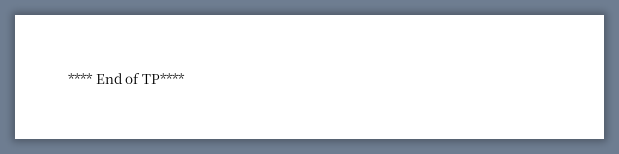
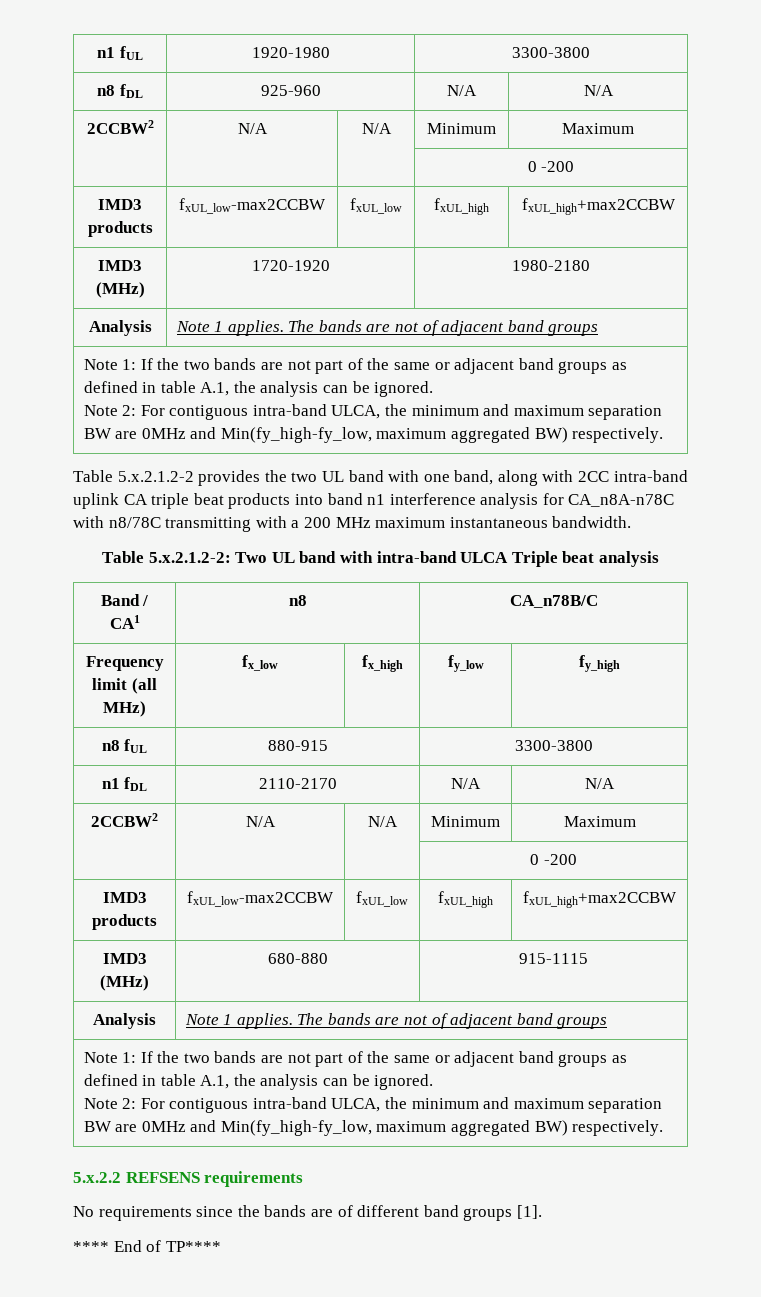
(68, 78) none -> [97,46,143,60] [251,47,330,58] [512,47,590,58] [97,84,143,98] [260,85,321,96] [447,85,477,96] [583,85,614,96] [86,120,154,134] [237,123,268,134] [361,123,392,134] [427,123,496,134] [562,123,634,134] [527,161,575,172] [98,199,142,210] [87,221,153,237] [179,198,326,214] [350,198,402,214] [434,198,489,215] [521,198,676,215] [98,260,142,271] [95,282,145,298] [251,260,330,271] [512,260,590,271] [88,320,152,336] [175,320,599,336] [83,358,627,374] [83,381,434,397] [83,404,663,420] [83,427,664,443] [73,470,688,486] [73,493,675,509] [73,516,632,532] [102,551,659,567] [100,594,149,606] [109,615,140,629] [288,595,307,606] [509,595,598,608] [85,656,164,671] [92,678,157,694] [103,701,146,717] [242,655,278,671] [361,655,403,672] [447,655,484,672] [579,655,620,672] [101,739,148,753] [267,740,328,751] [514,740,593,751] [101,777,148,791] [258,778,337,789] [451,778,481,789] [585,778,615,789] [91,813,158,827] [245,816,276,827] [367,816,398,827] [431,816,500,827] [563,816,636,827] [530,854,577,865] [102,892,147,903] [92,914,157,930] [187,891,334,907] [356,891,408,907] [438,891,493,908] [523,891,677,908] [102,953,147,964] [100,975,149,991] [267,953,328,964] [519,953,588,964] [93,1013,156,1029] [184,1013,608,1029] [83,1051,627,1067] [83,1074,434,1090] [83,1097,663,1113] [83,1120,664,1136] [73,1171,304,1187] [73,1205,542,1221] n1 fUL | 1920-1980 | 3300-3800 // n8 fDL | 925-960 | N/A | N/A // 2CCBW2 | N/A | N/A | Minimum | Maximum // | | | 0 -200 // IMD3 products | fxUL_low-max2CCBW | fxUL_low | fxUL_high | fxUL_high+max2CCBW // IMD3 (MHz) | 1720-1920 | 1980-2180 // Analysis | Note 1 applies. The bands are not of adjacent band groups // Note 1: If the two bands are not part of the same or adjacent band groups as defined in table A.1, the analysis can be ignored. // Note 2: For contiguous intra-band ULCA, the minimum and maximum separation BW are 0MHz and Min(fy_high-fy_low, maximum aggregated BW) respectively. // Table 5.x.2.1.2-2 provides the two UL band with one band, along with 2CC intra-band uplink CA triple beat products into band n1 interference analysis for CA_n8A-n78C with n8/78C transmitting with a 200 MHz maximum instantaneous bandwidth. // Table 5.x.2.1.2-2: Two UL band with intra-band ULCA Triple beat analysis // Band / CA1 | n8 | CA_n78B/C // Frequency limit (all MHz) | fx_low | fx_high | fy_low | fy_high // n8 fUL | 880-915 | 3300-3800 // n1 fDL | 2110-2170 | N/A | N/A // 2CCBW2 | N/A | N/A | Minimum | Maximum // | | | 0 -200 // IMD3 products | fxUL_low-max2CCBW | fxUL_low | fxUL_high | fxUL_high+max2CCBW // IMD3 (MHz) | 680-880 | 915-1115 // Analysis | Note 1 applies. The bands are not of adjacent band groups // Note 1: If the two bands are not part of the same or adjacent band groups as defined in table A.1, the analysis can be ignored. // Note 2: For contiguous intra-band ULCA, the minimum and maximum separation BW are 0MHz and Min(fy_high-fy_low, maximum aggregated BW) respectively. // 5.x.2.2 REFSENS requirements // No requirements since the bands are of different band groups [1]. //

